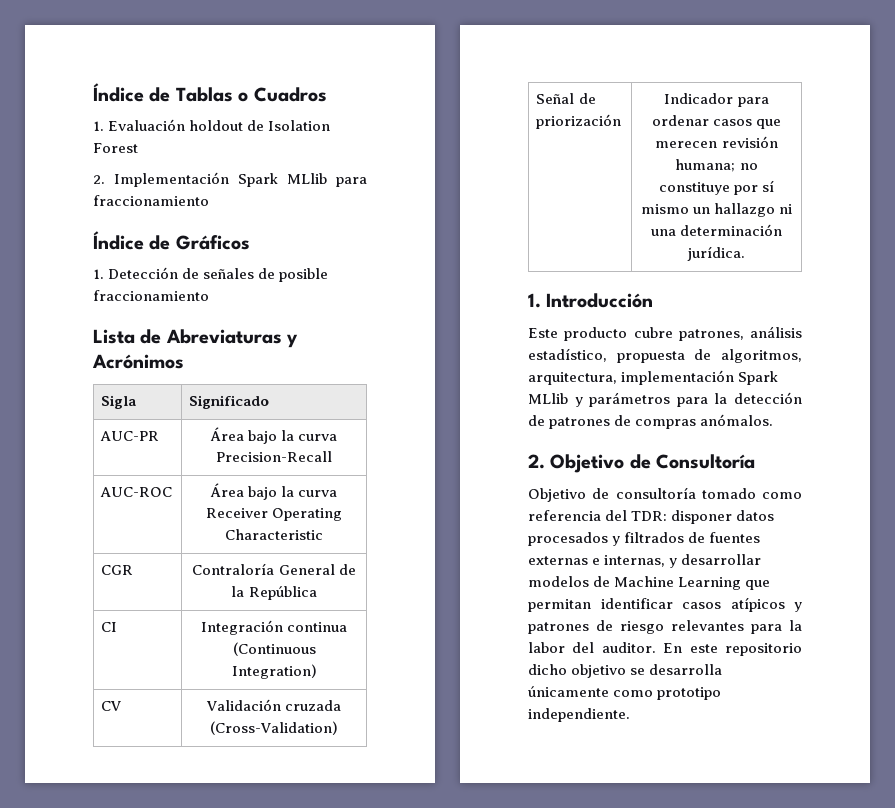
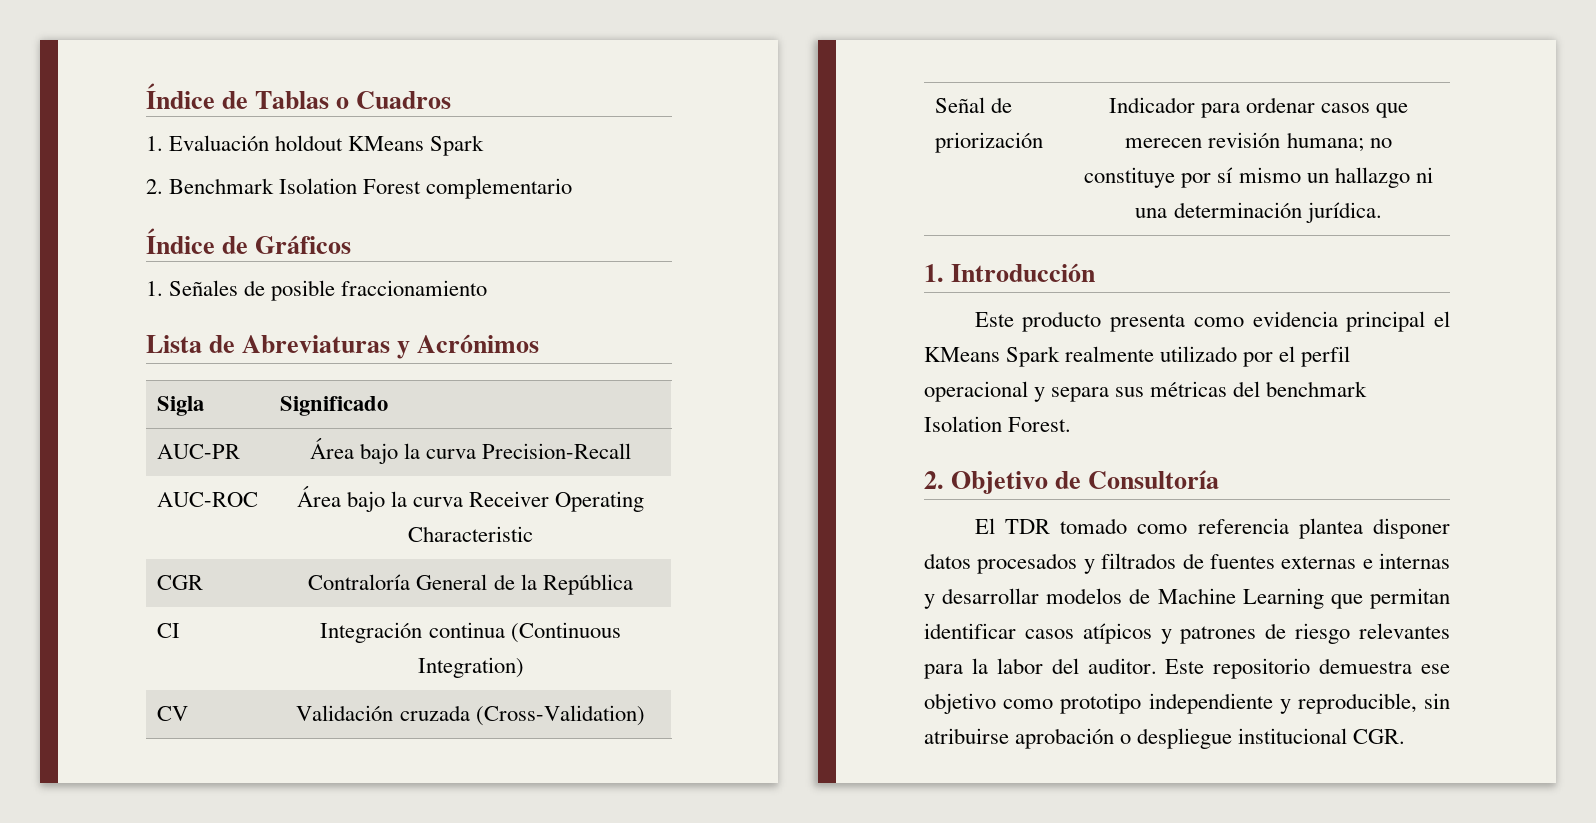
[247,120,331,131] [93,143,138,153] [93,172,367,187] [93,195,209,206] de Isolation Forest // 2. Implementación Spark MLlib para fraccionamiento -> [348,135,485,156] [146,178,573,199] KMeans Spark // 2. Benchmark Isolation Forest complementario
[108,267,255,279] Detección de señales -> [169,280,239,296] Señales
[633,326,802,341] [528,348,802,363] [528,370,779,385] [528,392,802,407] [528,414,774,429] cubre patrones, análisis estadístico, propuesta de algoritmos, arquitectura, implementación Spark MLlib y parámetros para la detección de patrones de compras anómalos. -> [1110,311,1450,332] [924,346,1351,367] [924,381,1368,402] [924,416,1072,432] presenta como evidencia principal el KMeans Spark realmente utilizado por el perfil operacional y separa sus métricas del benchmark Isolation Forest.
[528,487,696,502] Objetivo de consultoría -> [974,518,1050,534] El TDR
[605,510,668,521] del TDR: -> [1298,518,1363,539] plantea
[604,555,666,567] internas, -> [1379,553,1450,569] internas
[663,643,802,656] [528,664,723,678] [528,686,722,700] [528,708,630,722] En este repositorio dicho objetivo se desarrolla únicamente como prototipo independiente. -> [1165,658,1450,679] [924,693,1450,714] [924,728,1406,749] Este repositorio demuestra ese objetivo como prototipo independiente y reproducible, sin atribuirse aprobación o despliegue institucional CGR.

